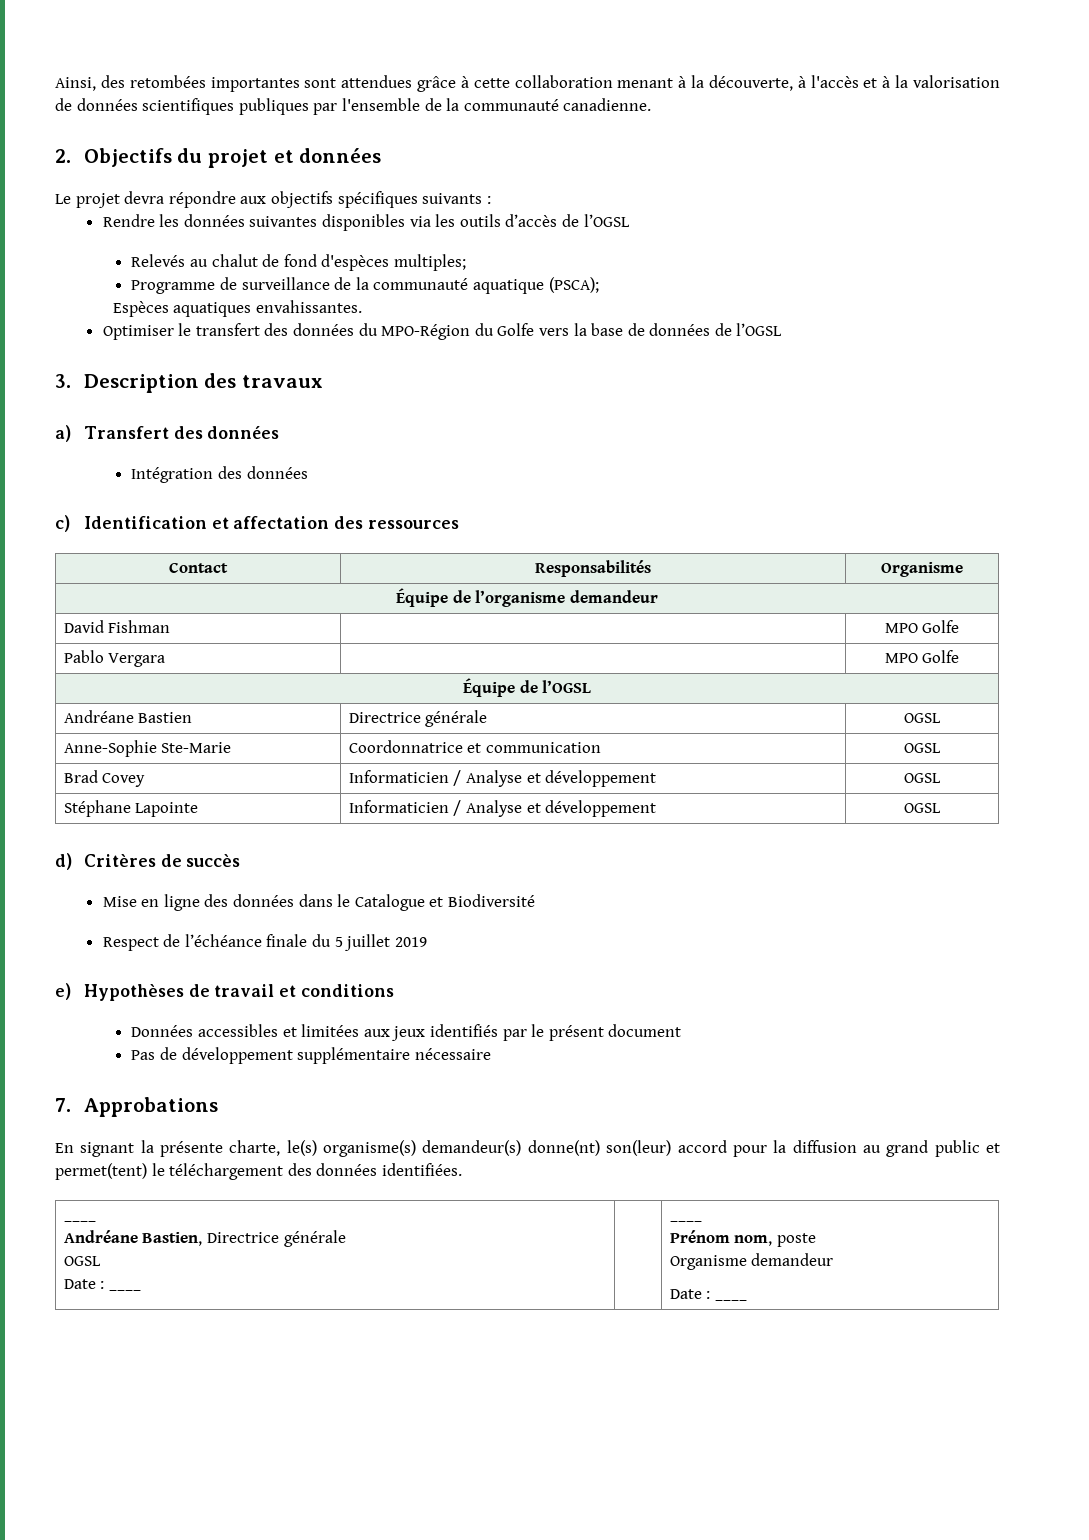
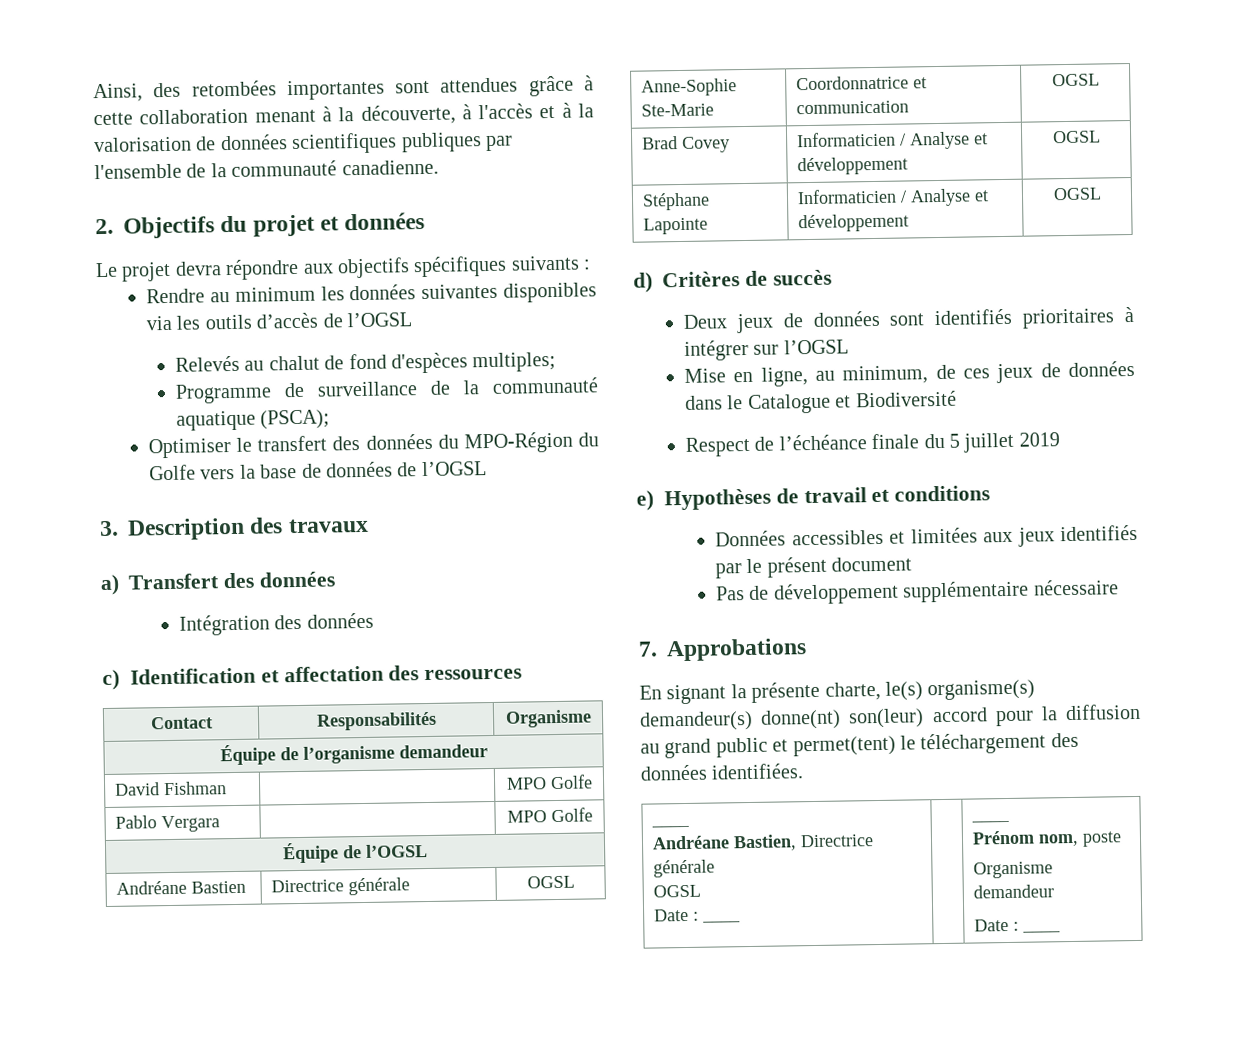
(155, 220) none -> [209,286,316,303] au minimum
[112,300,362,317] // Espèces aquatiques envahissantes. -> (331, 419) none
[102,894,229,911] Mise en ligne des -> [683,306,1134,334] [684,339,849,361] [684,363,1061,387] Deux jeux de données sont identifiés prioritaires à intégrer sur l’OGSL // Mise en ligne, au minimum, de ces jeux de

